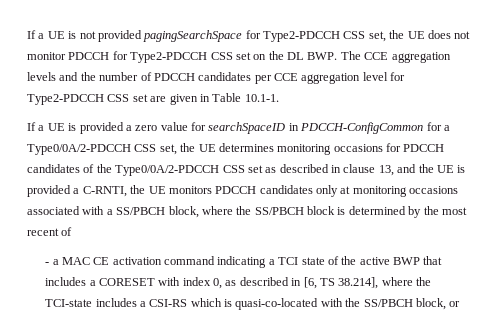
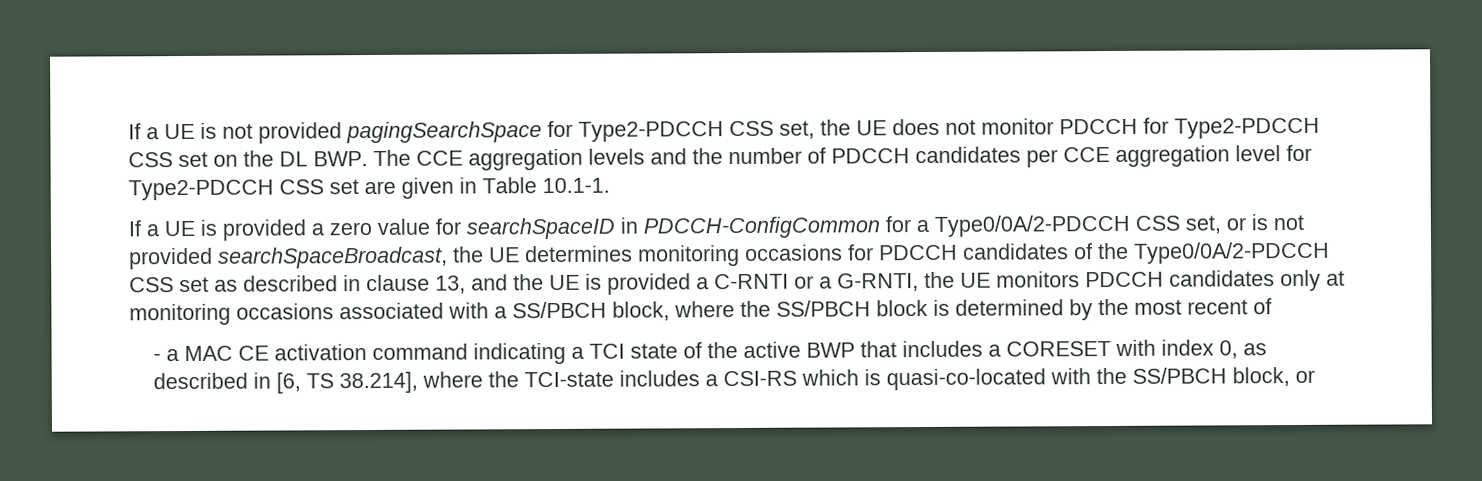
(177, 149) none -> [1226,214,1304,231] [129,246,448,270] or is not provided searchSpaceBroadcast,
[82,186,127,197] C-RNTI, -> [714,273,919,292] C-RNTI or a G-RNTI,

